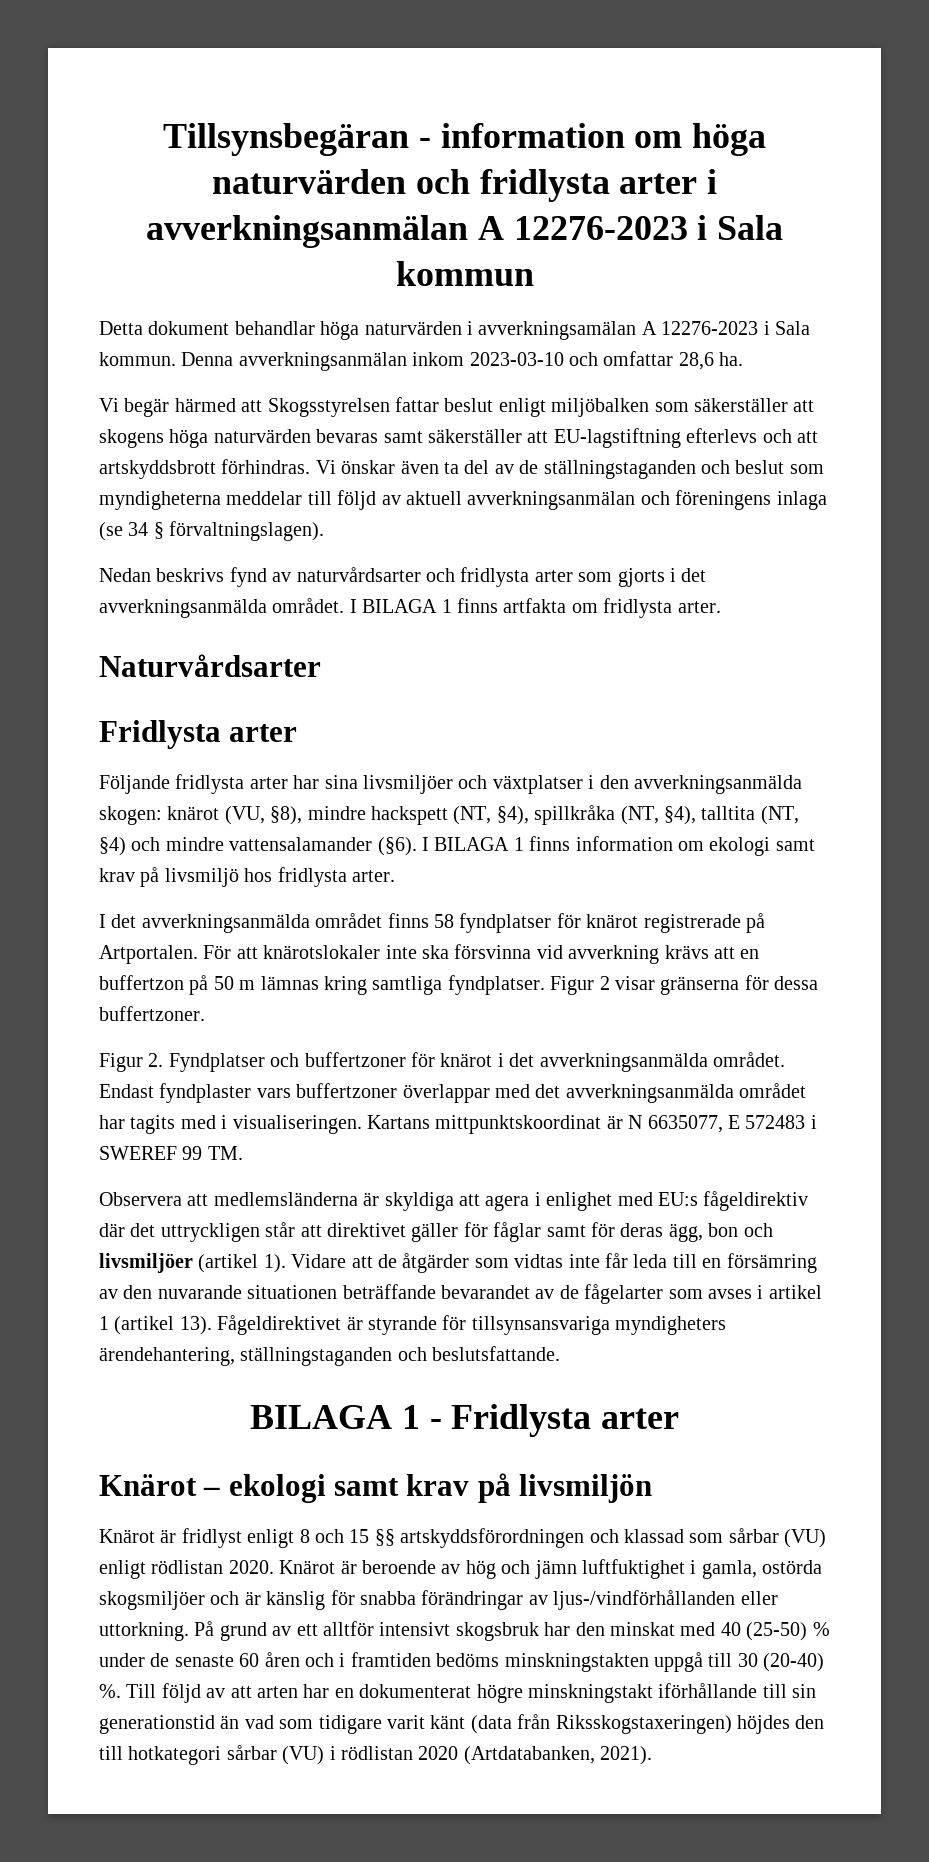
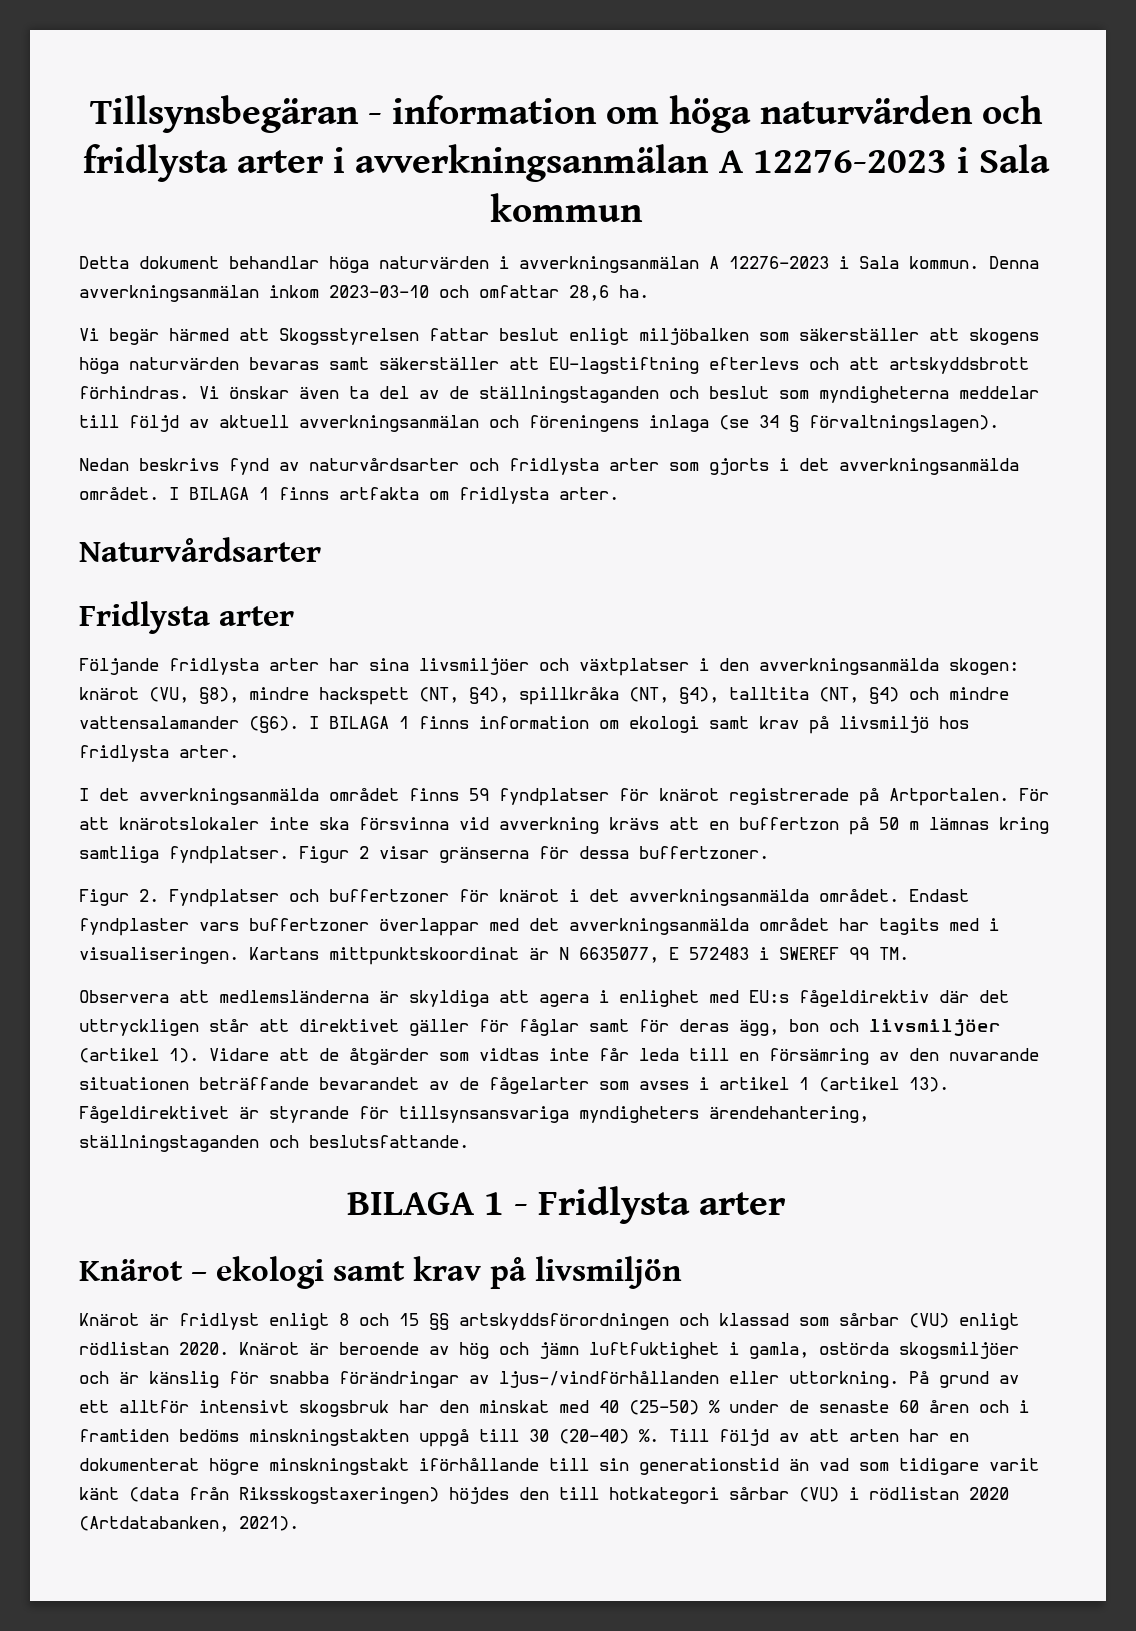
[478,321,637,340] avverkningsamälan -> [519,256,699,273] avverkningsanmälan
[434,914,454,928] 58 -> [469,788,489,801] 59

